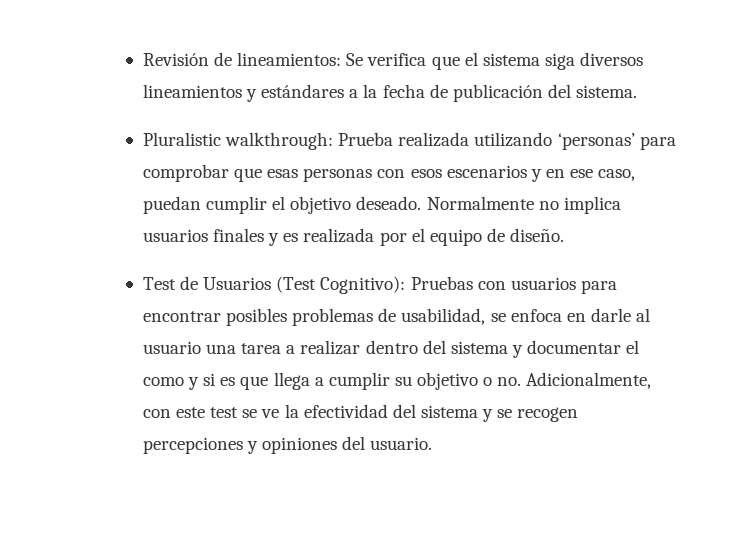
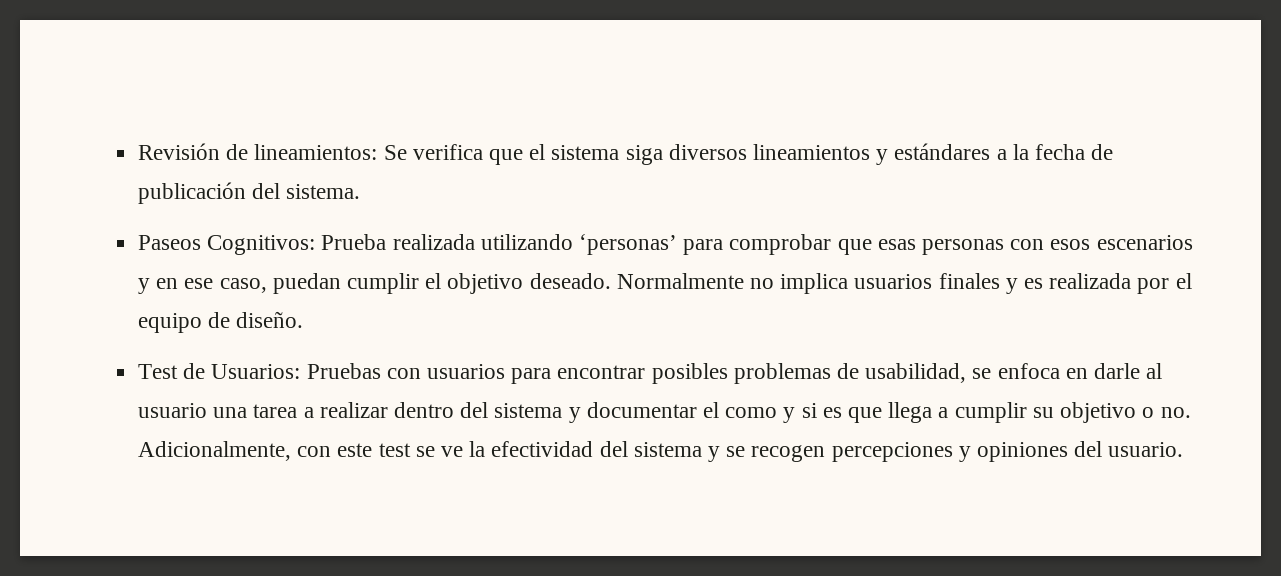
[142,132,334,150] Pluralistic walkthrough: -> [137,235,316,255] Paseos Cognitivos:
[203,276,406,294] Usuarios (Test Cognitivo): -> [211,364,301,379] Usuarios:

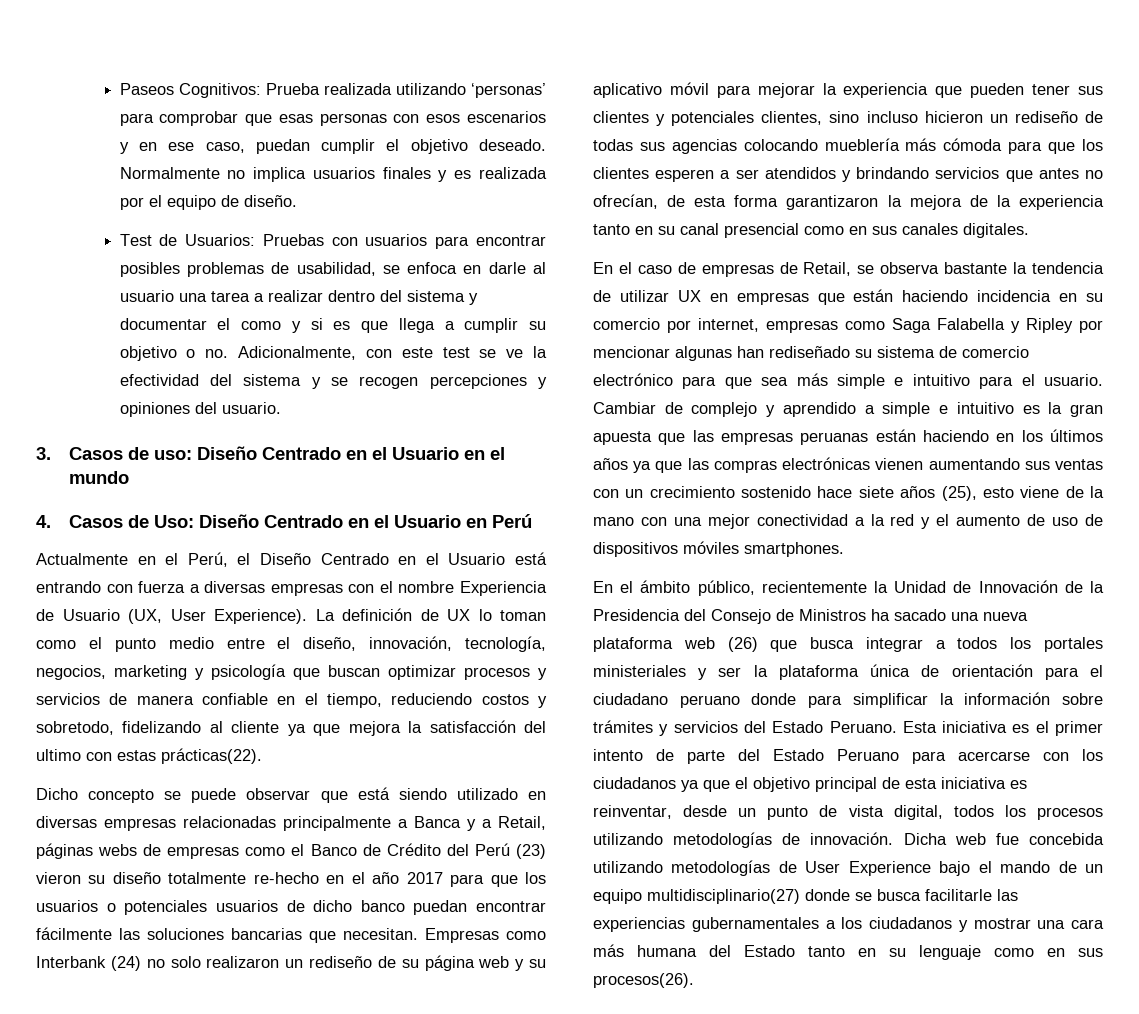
[137,143,1114,165] [137,182,361,204] Revisión de lineamientos: Se verifica que el sistema siga diversos lineamientos y estándares a la fecha de publicación del sistema. // -> (119, 89) none
(1184, 449) none -> [36,446,505,460] [68,471,129,484] [36,514,532,528] [36,552,548,567] [36,581,547,596] [36,608,546,624] [36,636,546,652] [36,664,547,680] [36,693,547,708] [36,720,547,736] [36,748,262,764] [36,787,546,803] [36,816,546,831] [36,843,546,859] [36,872,546,887] [36,900,546,915] [36,927,546,943] [36,955,546,971] [593,82,1103,98] [593,111,1103,126] [593,138,1103,154] [593,167,1103,182] [593,194,1104,210] [593,223,1029,238] [593,262,1104,277] [593,289,1103,305] [593,318,1103,333] [593,346,1029,361] [593,373,1103,389] [593,402,1103,417] [593,429,1103,445] [593,457,1103,473] [593,486,1104,501] [593,514,1103,529] [593,541,844,557] [593,580,1104,596] [593,609,1028,624] [593,637,1103,652] [593,664,1103,680] [593,692,1103,708] [593,720,1103,736] [593,749,1103,764] [593,777,1027,792] [593,805,1103,820] [593,832,1104,848] [593,860,1103,876] [593,889,1018,904] [593,917,1104,932] [593,944,1103,960] [593,973,694,988] // 3. Casos de uso: Diseño Centrado en el Usuario en el mundo // 4. Casos de Uso: Diseño Centrado en el Usuario en Perú // Actualmente en el Perú, el Diseño Centrado en el Usuario está entrando con fuerza a diversas empresas con el nombre Experiencia de Usuario (UX, User Experience). La definición de UX lo toman como el punto medio entre el diseño, innovación, tecnología, negocios, marketing y psicología que buscan optimizar procesos y servicios de manera confiable en el tiempo, reduciendo costos y sobretodo, fidelizando al cliente ya que mejora la satisfacción del ultimo con estas prácticas(22). // Dicho concepto se puede observar que está siendo utilizado en diversas empresas relacionadas principalmente a Banca y a Retail, páginas webs de empresas como el Banco de Crédito del Perú (23) vieron su diseño totalmente re-hecho en el año 2017 para que los usuarios o potenciales usuarios de dicho banco puedan encontrar fácilmente las soluciones bancarias que necesitan. Empresas como Interbank (24) no solo realizaron un rediseño de su página web y su aplicativo móvil para mejorar la experiencia que pueden tener sus clientes y potenciales clientes, sino incluso hicieron un rediseño de todas sus agencias colocando mueblería más cómoda para que los clientes esperen a ser atendidos y brindando servicios que antes no ofrecían, de esta forma garantizaron la mejora de la experiencia tanto en su canal presencial como en sus canales digitales. // En el caso de empresas de Retail, se observa bastante la tendencia de utilizar UX en empresas que están haciendo incidencia en su comercio por internet, empresas como Saga Falabella y Ripley por mencionar algunas han rediseñado su sistema de comercio electrónico para que sea más simple e intuitivo para el usuario. Cambiar de complejo y aprendido a simple e intuitivo es la gran apuesta que las empresas peruanas están haciendo en los últimos años ya que las compras electrónicas vienen aumentando sus ventas con un crecimiento sostenido hace siete años (25), esto viene de la mano con una mejor conectividad a la red y el aumento de uso de dispositivos móviles smartphones. // En el ámbito público, recientemente la Unidad de Innovación de la Presidencia del Consejo de Ministros ha sacado una nueva plataforma web (26) que busca integrar a todos los portales ministeriales y ser la plataforma única de orientación para el ciudadano peruano donde para simplificar la información sobre trámites y servicios del Estado Peruano. Esta iniciativa es el primer intento de parte del Estado Peruano para acercarse con los ciudadanos ya que el objetivo principal de esta iniciativa es reinventar, desde un punto de vista digital, todos los procesos utilizando metodologías de innovación. Dicha web fue concebida utilizando metodologías de User Experience bajo el mando de un equipo multidisciplinario(27) donde se busca facilitarle las experiencias gubernamentales a los ciudadanos y mostrar una cara más humana del Estado tanto en su lenguaje como en sus procesos(26).

